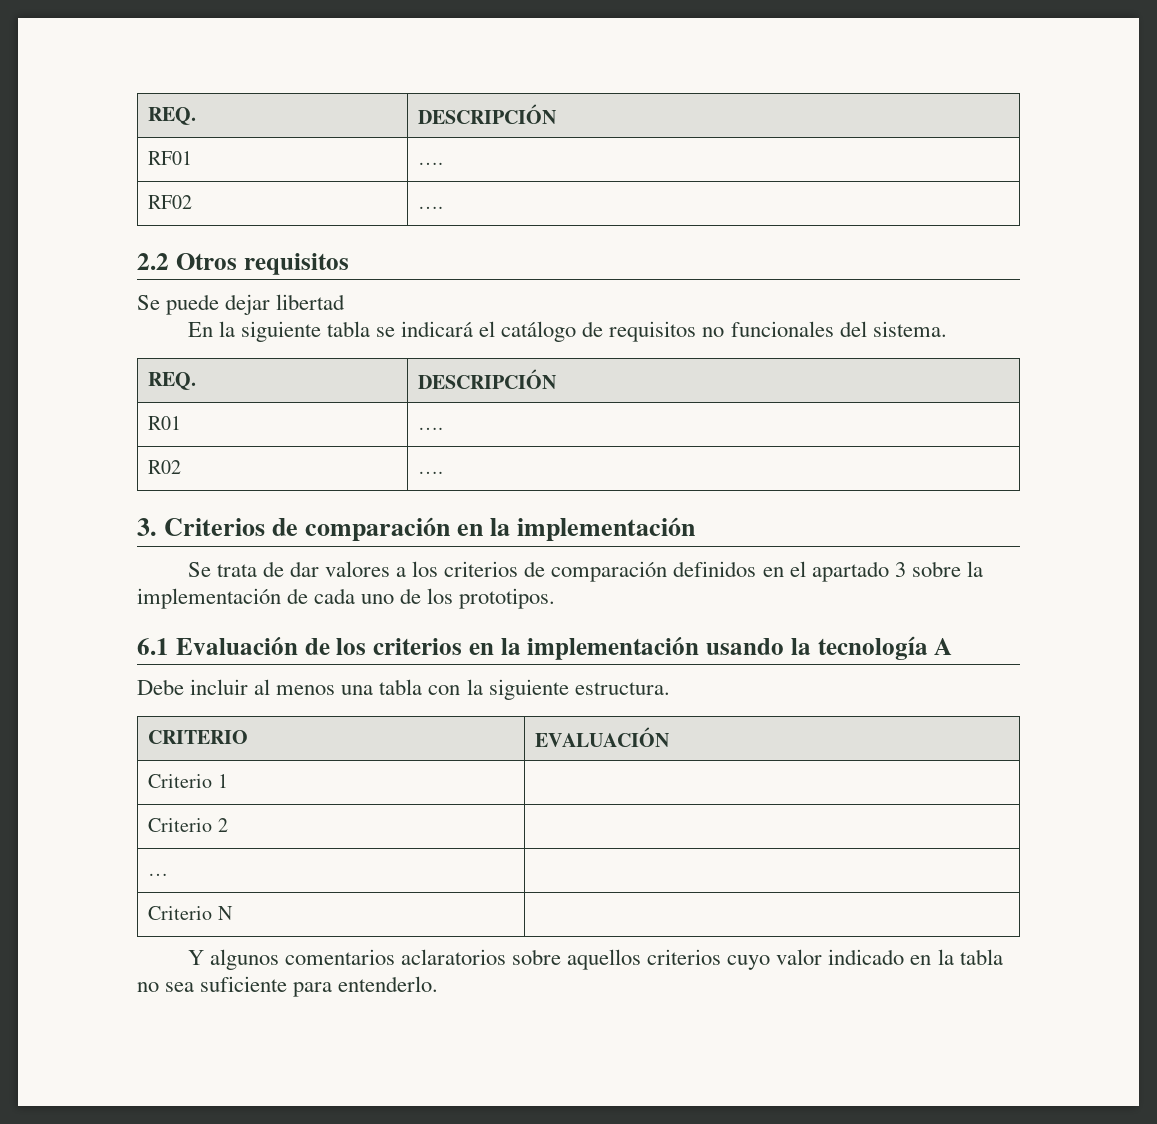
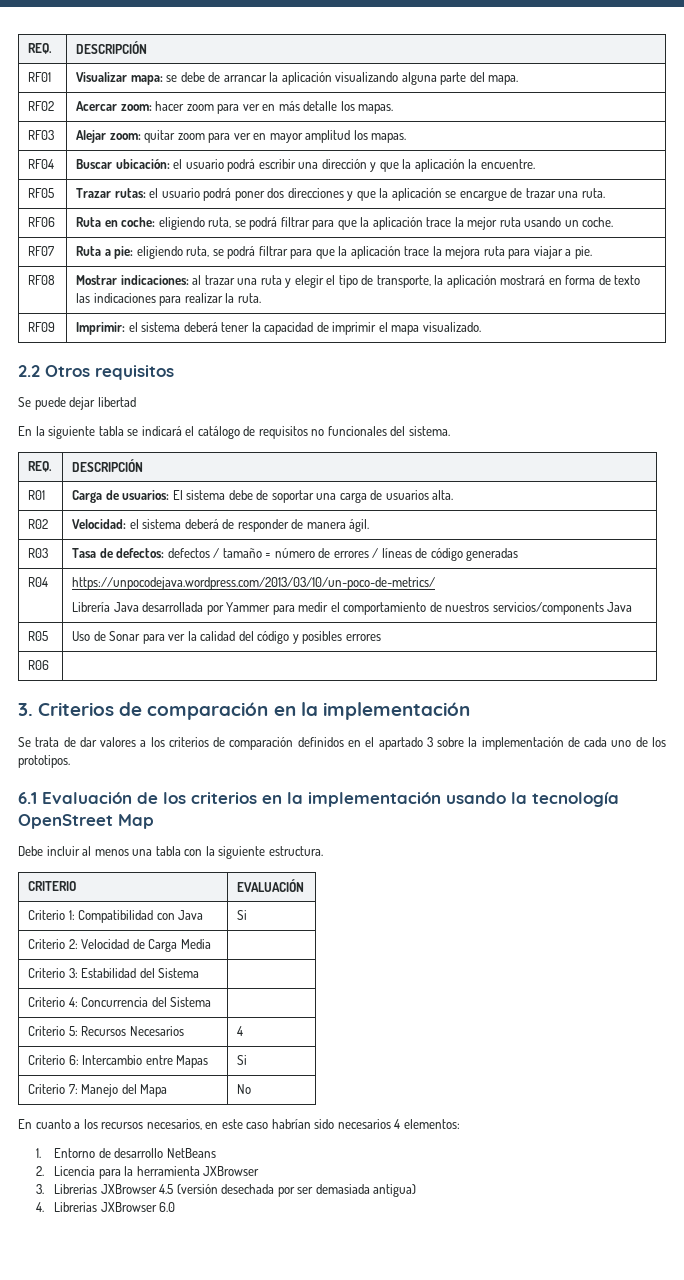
[418,162,444,165] [148,195,193,209] [418,206,444,209] …. // RF02 | …. -> [76,72,519,85] [28,101,55,111] [76,101,394,114] [28,130,55,140] [76,130,407,143] [28,159,55,169] [76,159,535,172] [28,188,55,198] [76,188,605,201] [28,217,56,227] [76,217,614,230] [28,246,55,256] [76,246,592,259] [28,275,56,285] [76,275,641,288] [76,293,261,306] [28,322,56,332] [76,322,481,335] Visualizar mapa: se debe de arrancar la aplicación visualizando alguna parte del mapa. // RF02 | Acercar zoom: hacer zoom para ver en más detalle los mapas. // RF03 | Alejar zoom: quitar zoom para ver en mayor amplitud los mapas. // RF04 | Buscar ubicación: el usuario podrá escribir una dirección y que la aplicación la encuentre. // RF05 | Trazar rutas: el usuario podrá poner dos direcciones y que la aplicación se encargue de trazar una ruta. // RF06 | Ruta en coche: eligiendo ruta, se podrá filtrar para que la aplicación trace la mejor ruta usando un coche. // RF07 | Ruta a pie: eligiendo ruta, se podrá filtrar para que la aplicación trace la mejora ruta para viajar a pie. // RF08 | Mostrar indicaciones: al trazar una ruta y elegir el tipo de transporte, la aplicación mostrará en forma de texto las indicaciones para realizar la ruta. // RF09 | Imprimir: el sistema deberá tener la capacidad de imprimir el mapa visualizado.
[418,427,444,430] [148,460,182,474] [418,471,444,474] …. // R02 | …. -> [72,490,454,503] [28,519,49,529] [72,519,370,532] [28,548,49,558] [72,548,519,561] [28,577,49,587] [72,577,436,590] [72,602,633,615] [28,631,49,641] [72,631,381,644] [28,660,50,670] Carga de usuarios: El sistema debe de soportar una carga de usuarios alta. // R02 | Velocidad: el sistema deberá de responder de manera ágil. // R03 | Tasa de defectos: defectos / tamaño = número de errores / líneas de código generadas // R04 | https://unpocodejava.wordpress.com/2013/03/10/un-poco-de-metrics/ // Librería Java desarrollada por Yammer para medir el comportamiento de nuestros servicios/components Java // R05 | Uso de Sonar para ver la calidad del código y posibles errores // R06 |
[934,638,953,655] A -> [18,814,154,829] OpenStreet Map
[217,774,228,788] [148,818,228,832] [148,873,169,876] [148,906,233,920] [187,949,1003,970] [137,976,439,997] 1 | // Criterio 2 | // … | // Criterio N | // Y algunos comentarios aclaratorios sobre aquellos criterios cuyo valor indicado en la tabla no sea suficiente para entenderlo. -> [68,910,204,923] [237,910,248,920] [28,939,211,952] [28,968,200,978] [28,997,212,1007] [28,1026,184,1036] [237,1026,244,1036] [28,1055,209,1068] [237,1055,248,1065] [28,1084,168,1097] [237,1084,252,1094] [18,1119,460,1130] [36,1148,216,1158] [36,1166,260,1179] [36,1184,417,1197] [36,1202,176,1212] 1: Compatibilidad con Java | Si // Criterio 2: Velocidad de Carga Media | // Criterio 3: Estabilidad del Sistema | // Criterio 4: Concurrencia del Sistema | // Criterio 5: Recursos Necesarios | 4 // Criterio 6: Intercambio entre Mapas | Si // Criterio 7: Manejo del Mapa | No // En cuanto a los recursos necesarios, en este caso habrían sido necesarios 4 elementos: // 1. Entorno de desarrollo NetBeans // 2. Licencia para la herramienta JXBrowser // 3. Librerias JXBrowser 4.5 (versión desechada por ser demasiada antigua) // 4. Librerias JXBrowser 6.0

